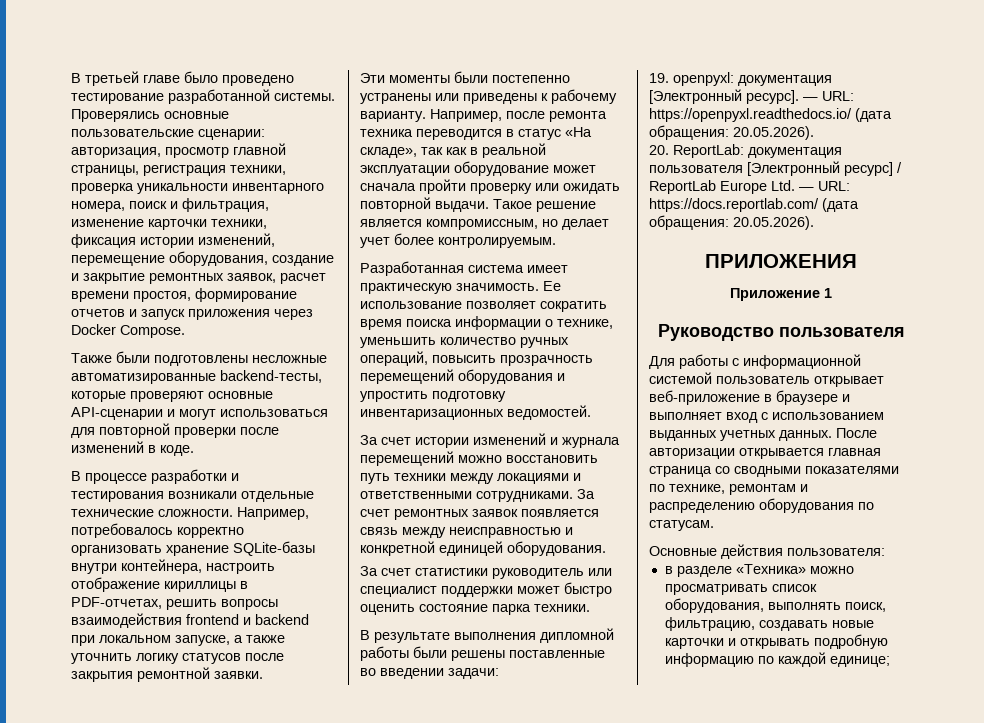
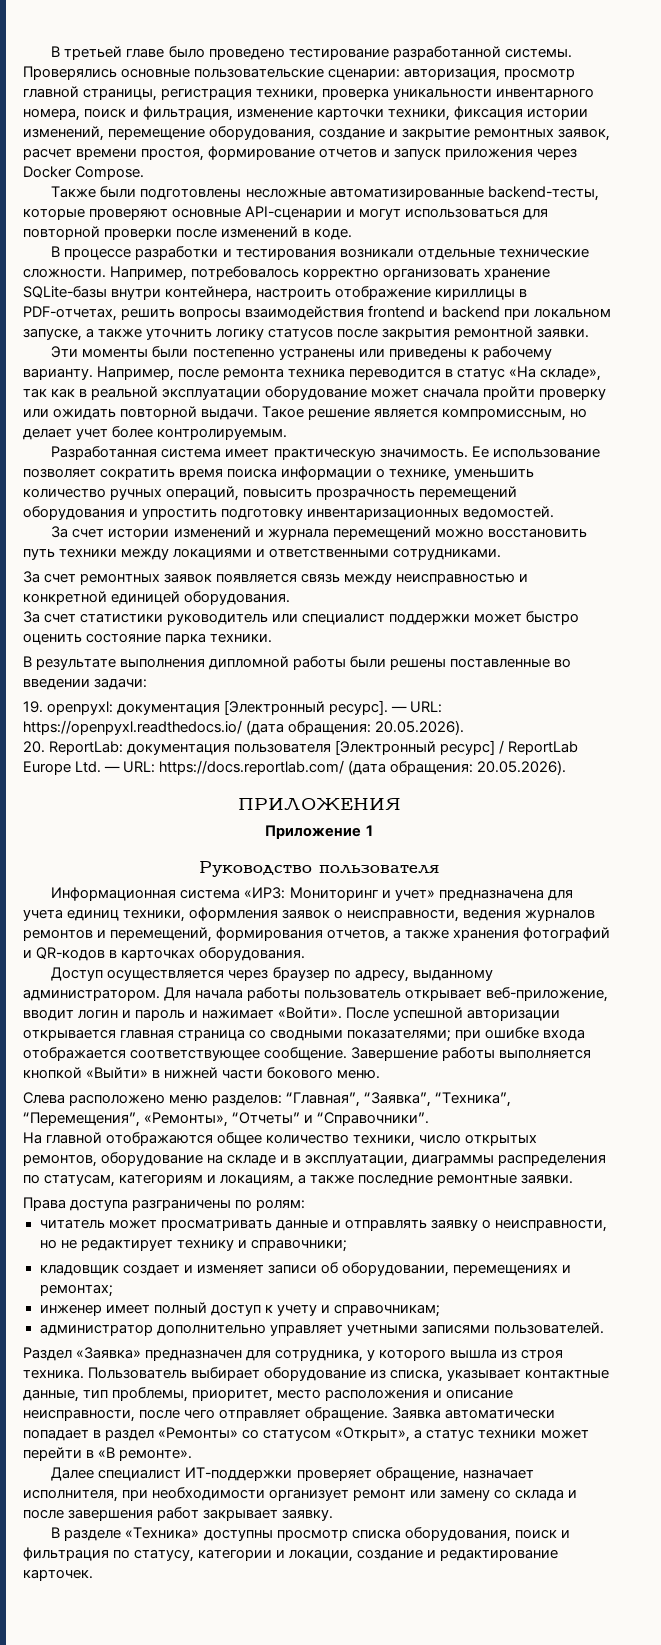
(573, 496) none -> (502, 554) //
[649,354,861,369] [649,372,884,387] [649,390,850,405] [649,412,884,423] [649,428,877,441] Для работы с информационной системой пользователь открывает веб-приложение в браузере и выполняет вход с использованием выданных учетных данных. После -> [51,887,573,901] [23,907,596,922] [23,927,611,942] [23,947,306,961] [51,967,493,982] [23,987,609,1002] [23,1007,464,1021] Информационная система «ИРЗ: Мониторинг и учет» предназначена для учета единиц техники, оформления заявок о неисправности, ведения журналов ремонтов и перемещений, формирования отчетов, а также хранения фотографий и QR-кодов в карточках оборудования. // Доступ осуществляется через браузер по адресу, выданному администратором. Для начала работы пользователь открывает веб-приложение, вводит логин и пароль и нажимает «Войти». После успешной
[805,466,899,474] [649,484,808,495] [649,498,874,513] [649,520,714,531] [649,544,885,559] [664,564,854,577] [664,584,817,595] [664,598,886,613] [664,617,874,631] [664,634,888,649] [664,652,890,667] показателями по технике, ремонтам и распределению оборудования по статусам. // Основные действия пользователя: // в разделе «Техника» можно просматривать список оборудования, выполнять поиск, фильтрацию, создавать новые карточки и открывать подробную информацию по каждой единице; -> [347,1027,586,1042] [23,1047,592,1061] [23,1067,381,1079] [23,1092,512,1107] [23,1112,430,1127] [23,1132,538,1147] [23,1152,607,1167] [23,1174,574,1187] [23,1197,306,1211] [39,1219,607,1232] [39,1239,347,1252] [39,1262,571,1277] [39,1284,113,1297] [39,1302,440,1317] [39,1322,604,1336] [23,1347,564,1362] [23,1367,610,1382] [23,1387,514,1402] [23,1407,556,1422] [23,1427,589,1442] [23,1447,193,1461] [51,1467,534,1482] [23,1487,578,1502] [23,1507,334,1521] [51,1527,570,1542] [23,1547,559,1562] [23,1569,93,1581] показателями; при ошибке входа отображается соответствующее сообщение. Завершение работы выполняется кнопкой «Выйти» в нижней части бокового меню. // Слева расположено меню разделов: “Главная”, “Заявка”, “Техника”, “Перемещения”, «Ремонты», “Отчеты” и “Справочники”. // На главной отображаются общее количество техники, число открытых ремонтов, оборудование на складе и в эксплуатации, диаграммы распределения по статусам, категориям и локациям, а также последние ремонтные заявки. // Права доступа разграничены по ролям: // читатель может просматривать данные и отправлять заявку о неисправности, но не редактирует технику и справочники; // кладовщик создает и изменяет записи об оборудовании, перемещениях и ремонтах; // инженер имеет полный доступ к учету и справочникам; // администратор дополнительно управляет учетными записями пользователей. // Раздел «Заявка» предназначен для сотрудника, у которого вышла из строя техника. Пользователь выбирает оборудование из списка, указывает контактные данные, тип проблемы, приоритет, место расположения и описание неисправности, после чего отправляет обращение. Заявка автоматически попадает в раздел «Ремонты» со статусом «Открыт», а статус техники может перейти в «В ремонте». // Далее специалист ИТ-поддержки проверяет обращение, назначает исполнителя, при необходимости организует ремонт или замену со склада и после завершения работ закрывает заявку. // В разделе «Техника» доступны просмотр списка оборудования, поиск и фильтрация по статусу, категории и локации, создание и редактирование карточек.

